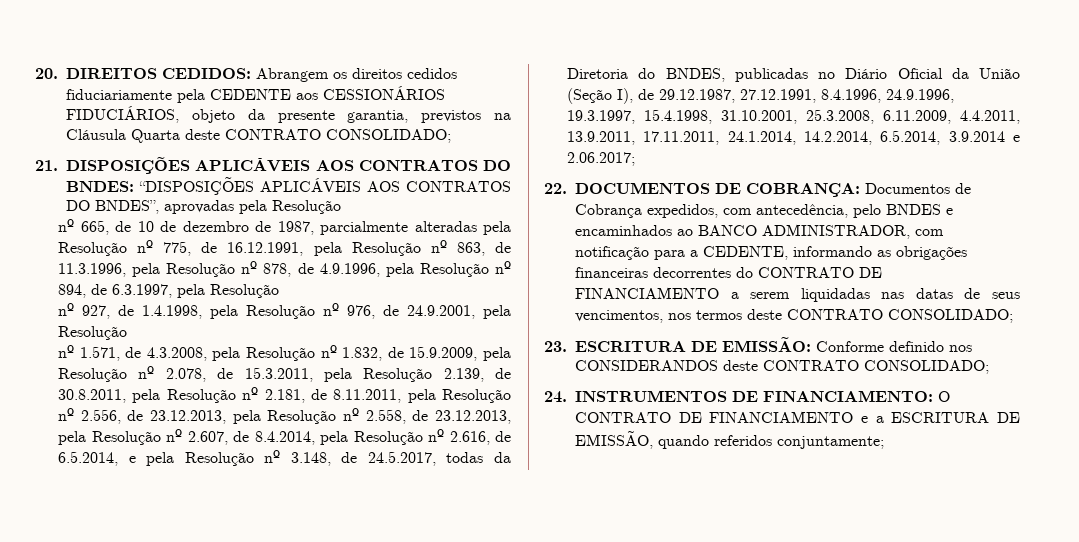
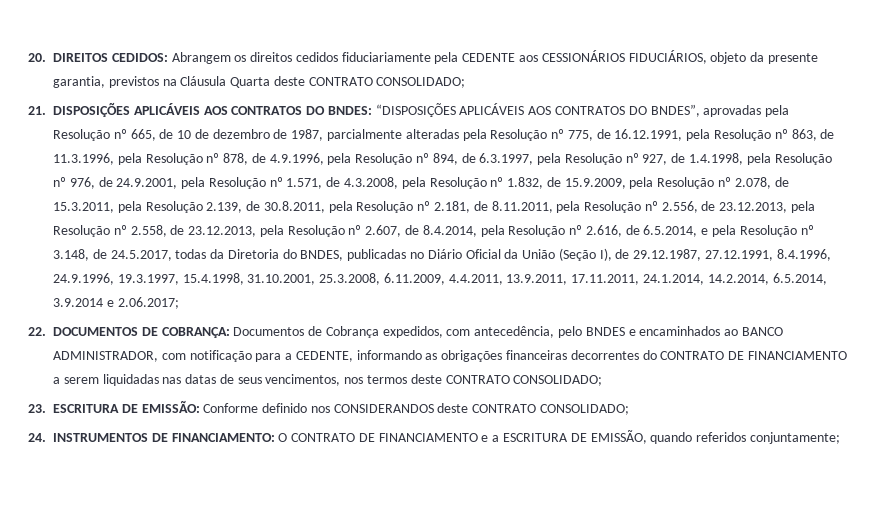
(341, 207) // -> (110, 135) none
(279, 291) // -> (622, 159) none
(127, 333) // -> (266, 183) none

